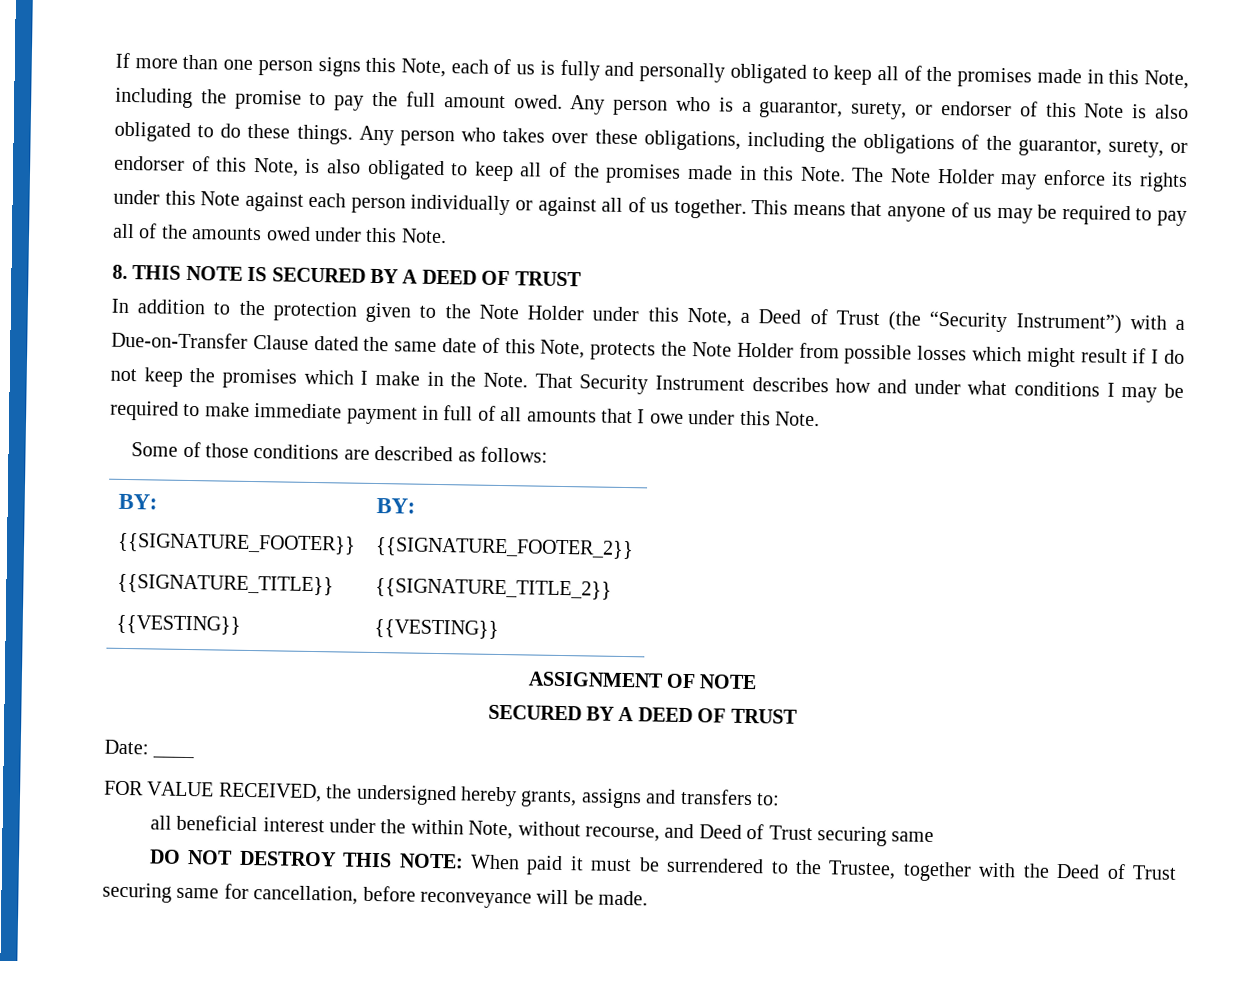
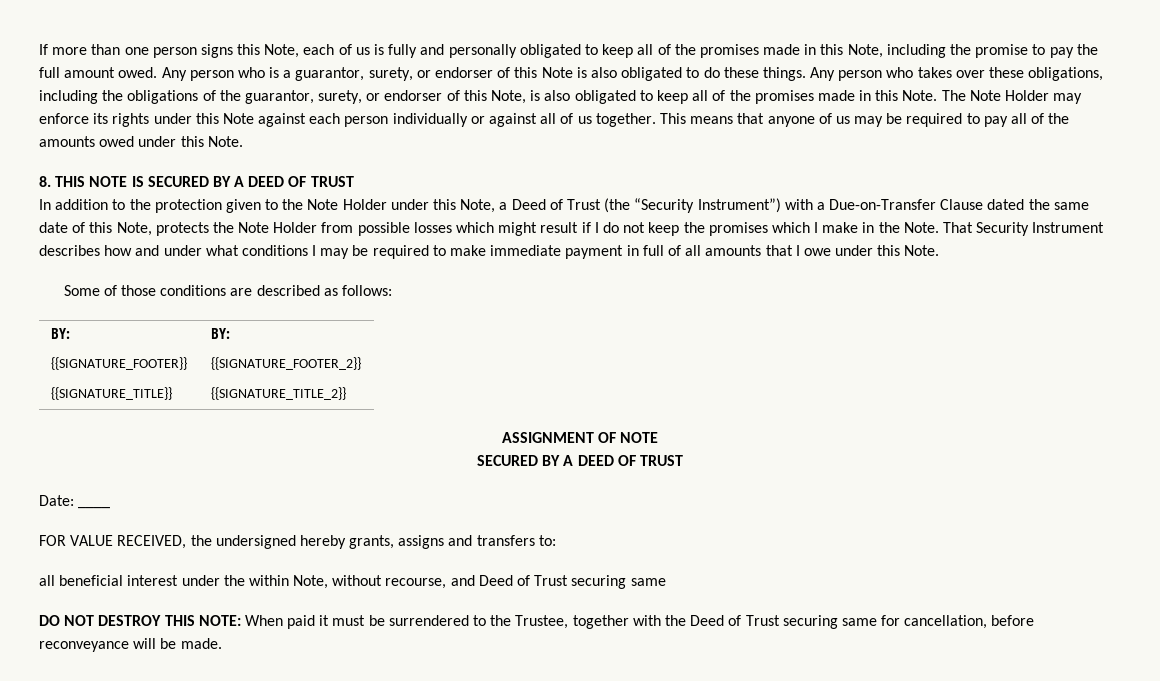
[116,614,242,635] // {{VESTING}} -> (172, 393) none
[374,619,500,640] // {{VESTING}} -> (346, 393) none

